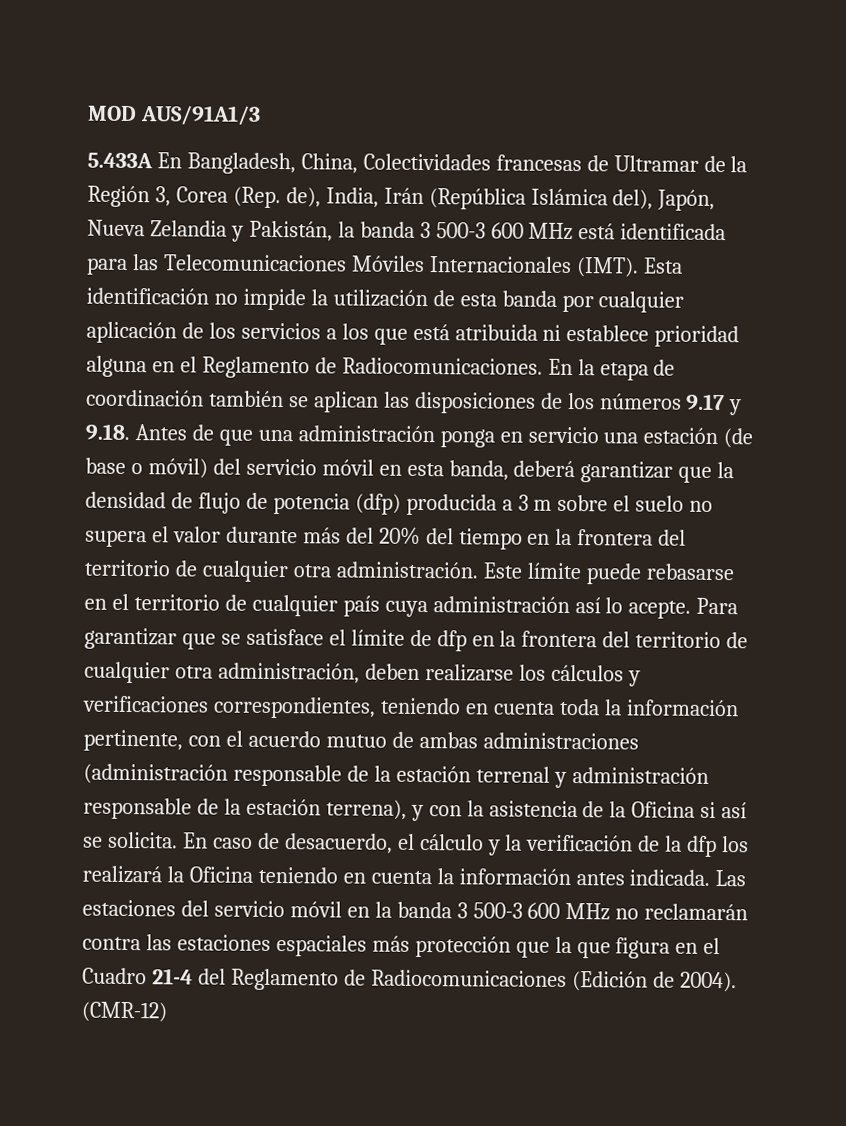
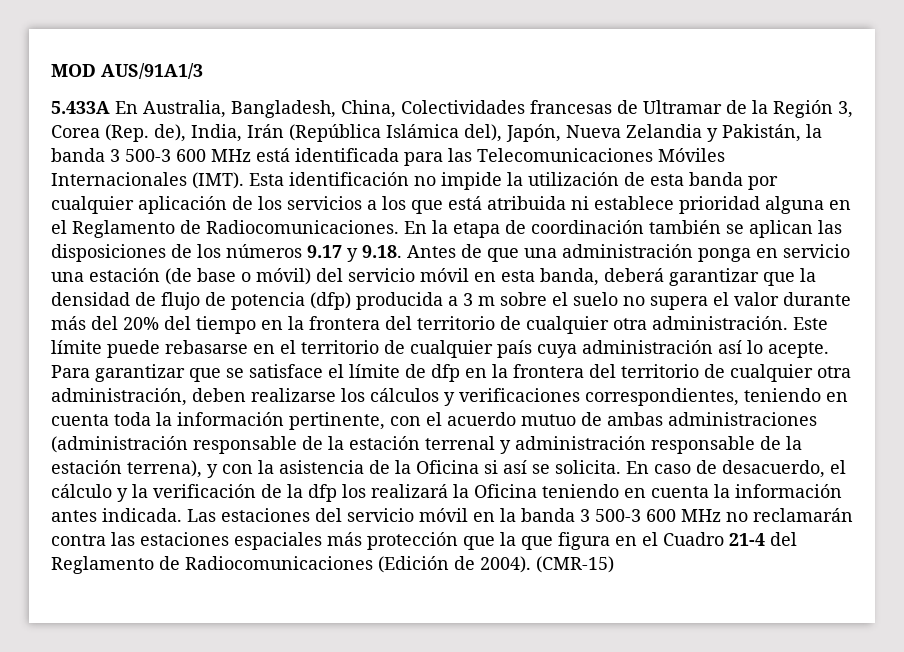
(182, 160) none -> [143,100,226,118] Australia,
[81,1001,168,1023] (CMR-12) -> [536,556,614,573] (CMR-15)

